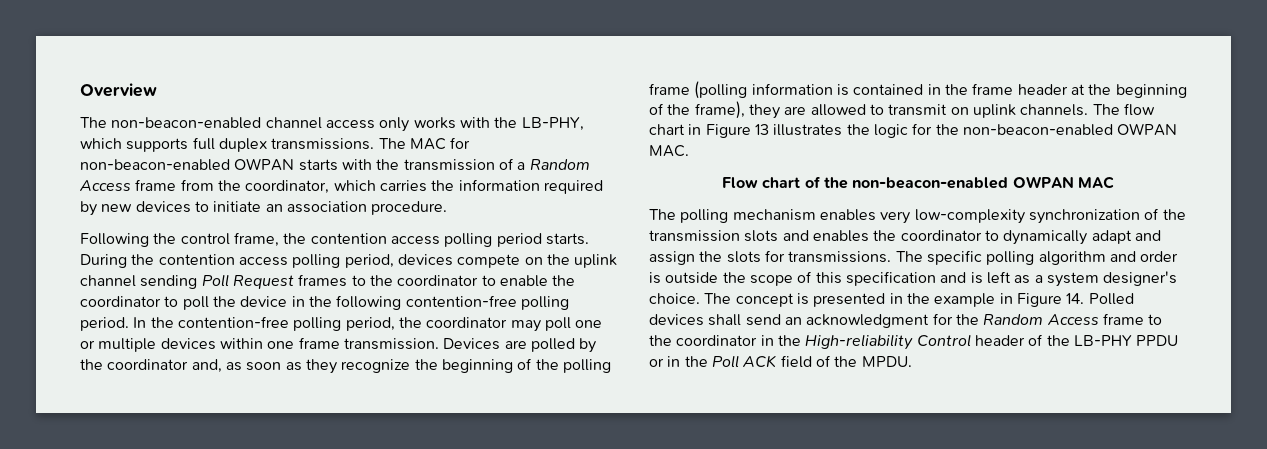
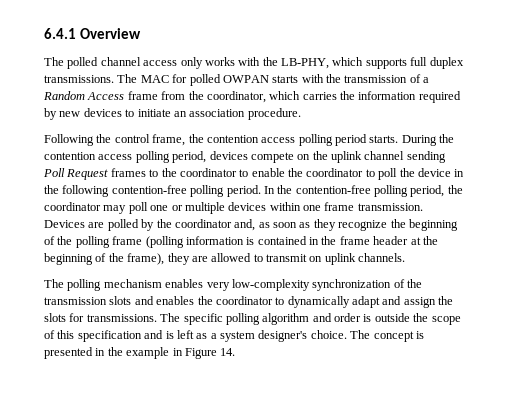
(80, 90) none -> [44,28,76,39] 6.4.1
[111,117,262,129] non-beacon-enabled -> [67,57,99,69] polled
[80,159,230,171] non-beacon-enabled -> [189,74,221,86] polled
[1092,103,1155,116] [649,123,1178,138] [649,145,689,157] [722,176,1114,189] The flow chart in Figure 13 illustrates the logic for the non-beacon-enabled OWPAN MAC. // Flow chart of the non-beacon-enabled OWPAN MAC -> (406, 257) none
[1088,293,1134,305] [649,313,1163,328] [649,334,1179,350] [649,355,912,368] Polled devices shall send an acknowledgment for the Random Access frame to the coordinator in the High-reliability Control header of the LB-PHY PPDU or in the Poll ACK field of the MPDU. -> (236, 352) none

